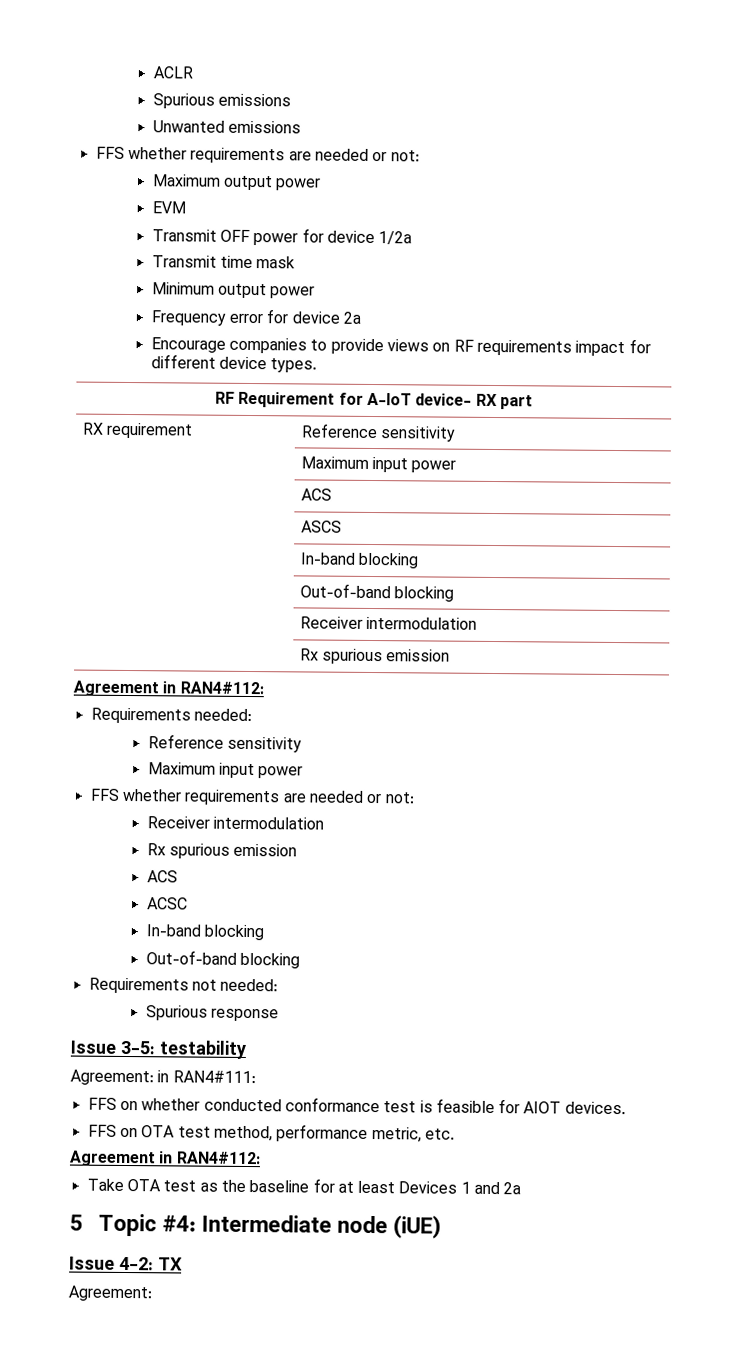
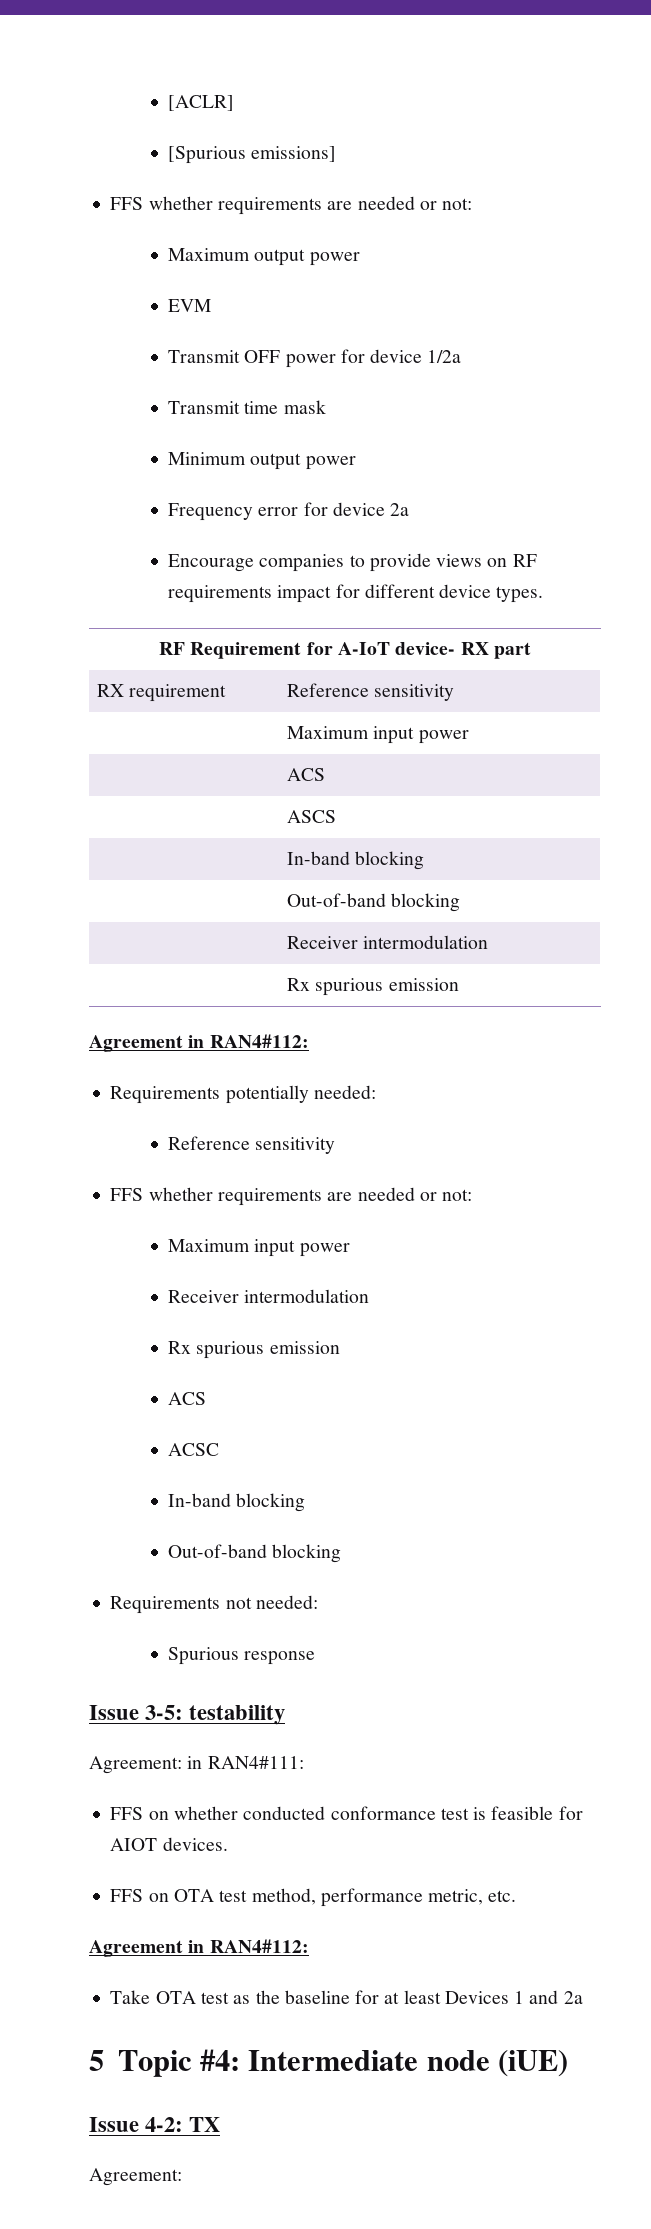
[152,66,193,79] [152,93,292,109] [152,120,302,134] ACLR // Spurious emissions // Unwanted emissions -> [168,95,235,111] [168,146,337,164] [ACLR] // [Spurious emissions]
(191, 715) none -> [225,1085,309,1104] potentially
[147,762,304,779] [89,788,415,806] // Maximum input power // FFS whether requirements are needed or not: -> [110,1187,473,1206] [168,1239,350,1257] // FFS whether requirements are needed or not: // Maximum input power

